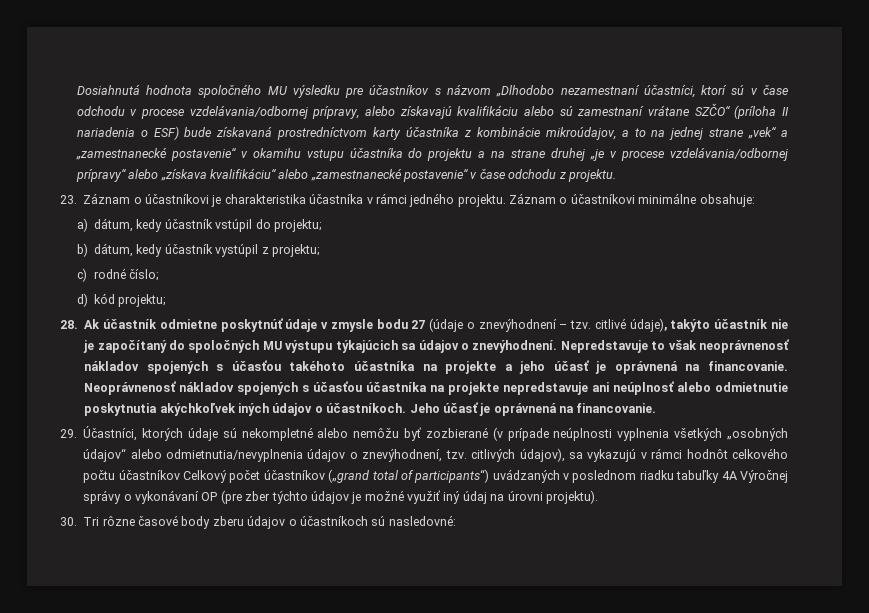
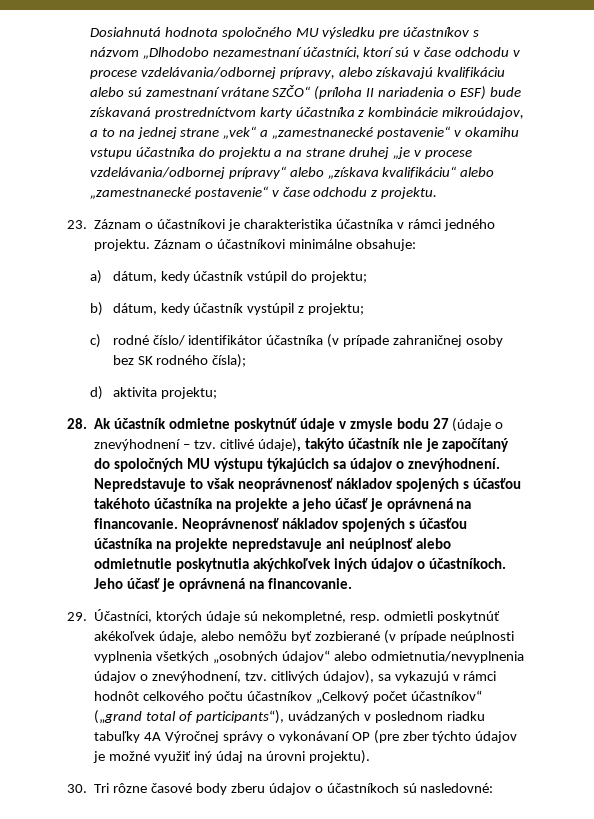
[128,269,159,281] číslo; -> [152,334,504,348] [112,354,247,368] číslo/ identifikátor účastníka (v prípade zahraničnej osoby bez SK rodného čísla);
[94,293,116,304] kód -> [112,387,157,397] aktivita
[241,427,313,441] nekompletné -> [261,611,500,623] [94,631,198,643] nekompletné, resp. odmietli poskytnúť akékoľvek údaje,
[183,470,325,483] Celkový počet účastníkov -> [315,690,482,704] „Celkový počet účastníkov“
[414,469,490,483] participants“) -> [195,710,284,724] participants“),

